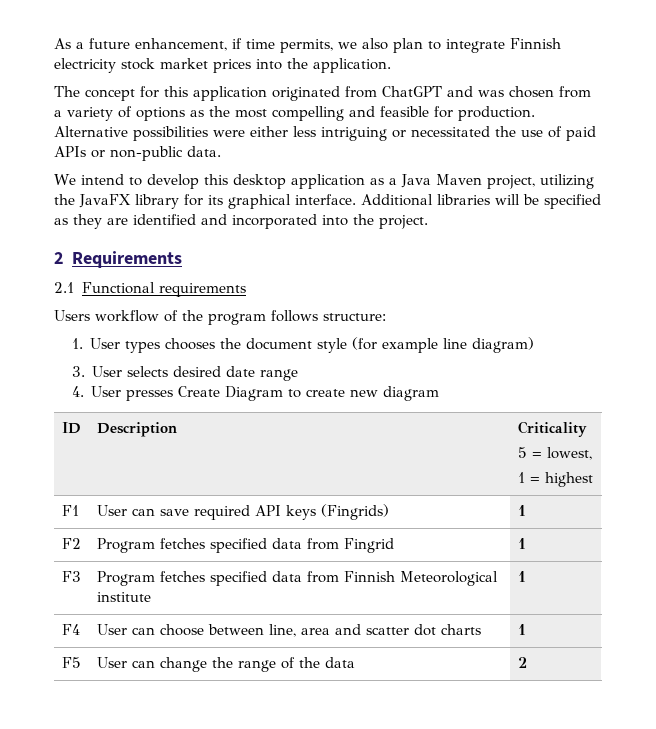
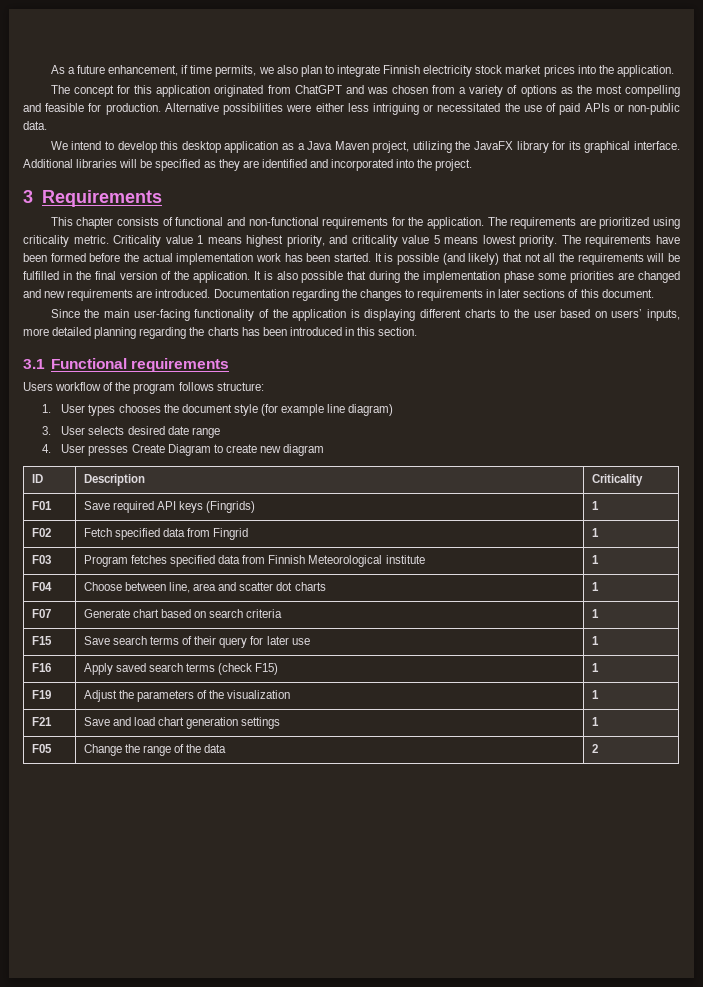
[54,252,64,264] 2 -> [23,190,33,203] 3
[54,282,74,293] 2.1 -> [50,217,680,229] [23,235,680,247] [23,253,680,265] [23,271,680,283] [23,289,654,301] [50,309,680,321] [23,327,418,339] [23,359,45,369] This chapter consists of functional and non-functional requirements for the application. The requirements are prioritized using criticality metric. Criticality value 1 means highest priority, and criticality value 5 means lowest priority. The requirements have been formed before the actual implementation work has been started. It is possible (and likely) that not all the requirements will be fulfilled in the final version of the application. It is also possible that during the implementation phase some priorities are changed and new requirements are introduced. Documentation regarding the changes to requirements in later sections of this document. // Since the main user-facing functionality of the application is displaying different charts to the user based on users’ inputs, more detailed planning regarding the charts has been introduced in this section. // 3.1
[517,447,592,460] [517,472,593,487] [61,505,79,516] [96,505,189,516] // 5 = lowest, // 1 = highest // F1 | User can save -> [31,501,52,510] [83,501,110,510] // F01 | Save
[61,538,81,549] [96,538,205,553] F2 | Program fetches -> [31,528,51,537] [83,528,112,537] F02 | Fetch
[61,571,81,582] F3 -> [31,555,51,564] F03
[61,624,80,635] [96,624,204,636] F4 | User can choose -> [31,582,52,591] [83,582,122,591] F04 | Choose
[61,657,81,668] [96,657,207,672] F5 | User can change -> [31,609,51,618] [83,609,283,618] [591,609,599,618] [31,636,52,645] [83,636,310,648] [591,636,599,645] [31,663,51,672] [83,663,279,675] [591,663,599,672] [31,690,51,699] [83,690,291,702] [591,690,599,699] [31,717,52,726] [83,717,281,729] [591,717,599,726] [31,744,52,753] [83,744,122,756] F07 | Generate chart based on search criteria | 1 // F15 | Save search terms of their query for later use | 1 // F16 | Apply saved search terms (check F15) | 1 // F19 | Adjust the parameters of the visualization | 1 // F21 | Save and load chart generation settings | 1 // F05 | Change

